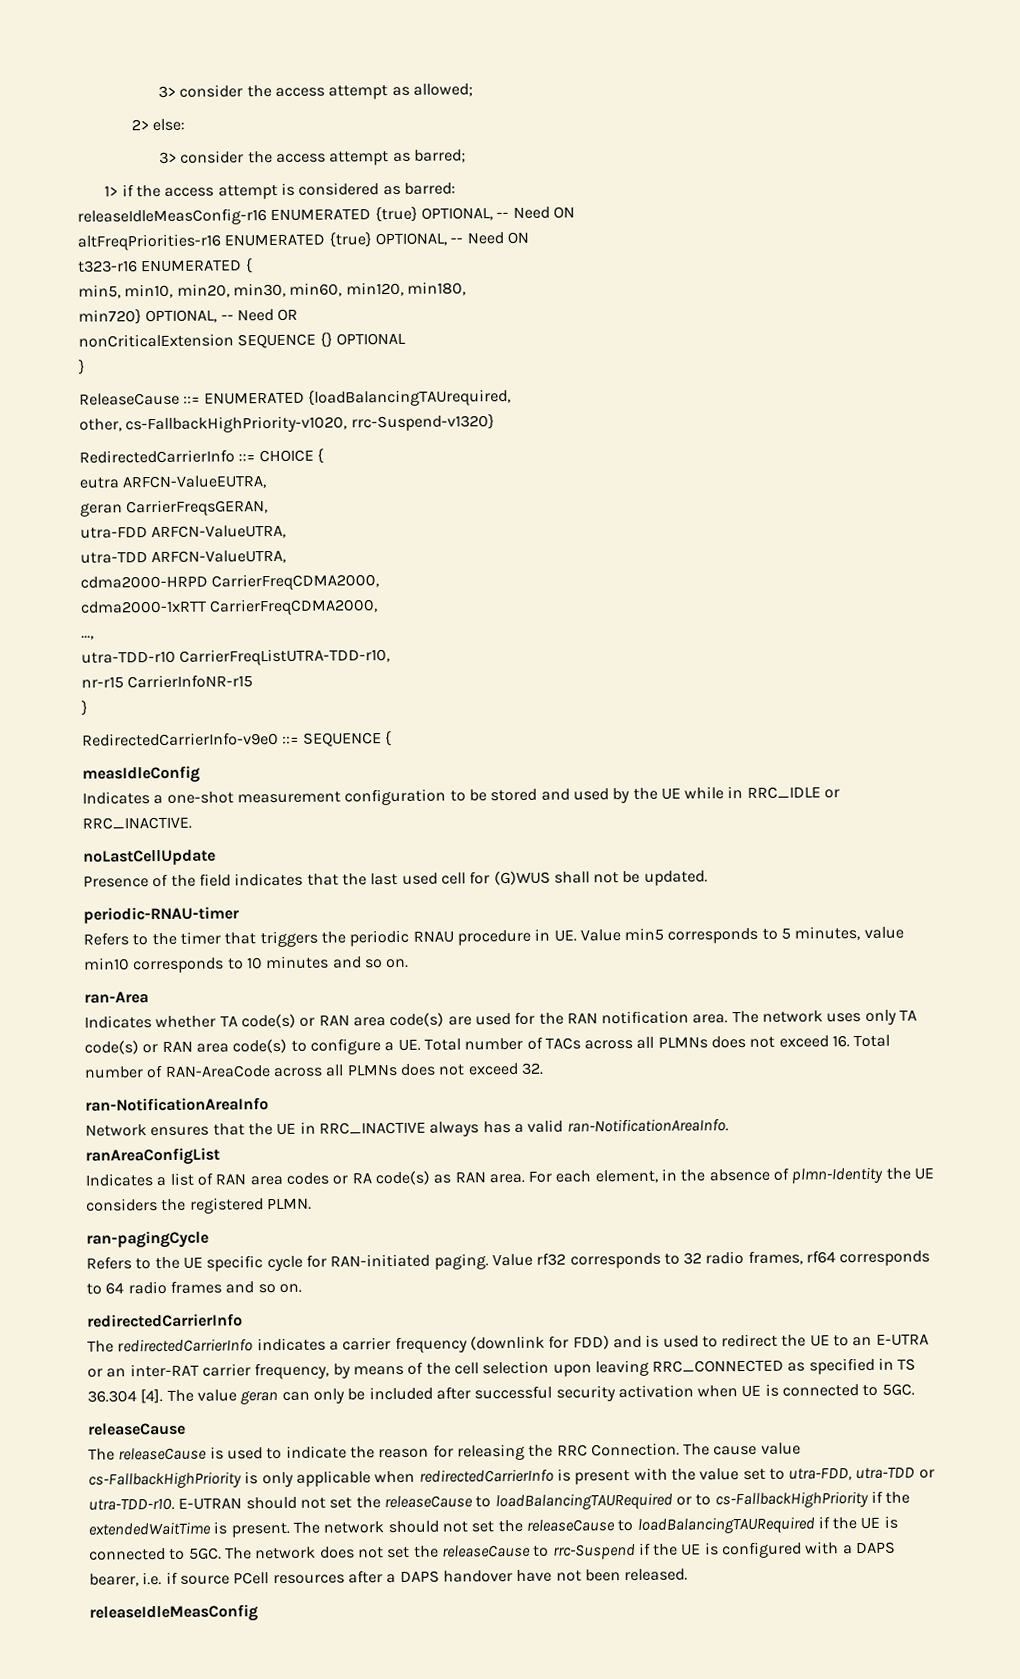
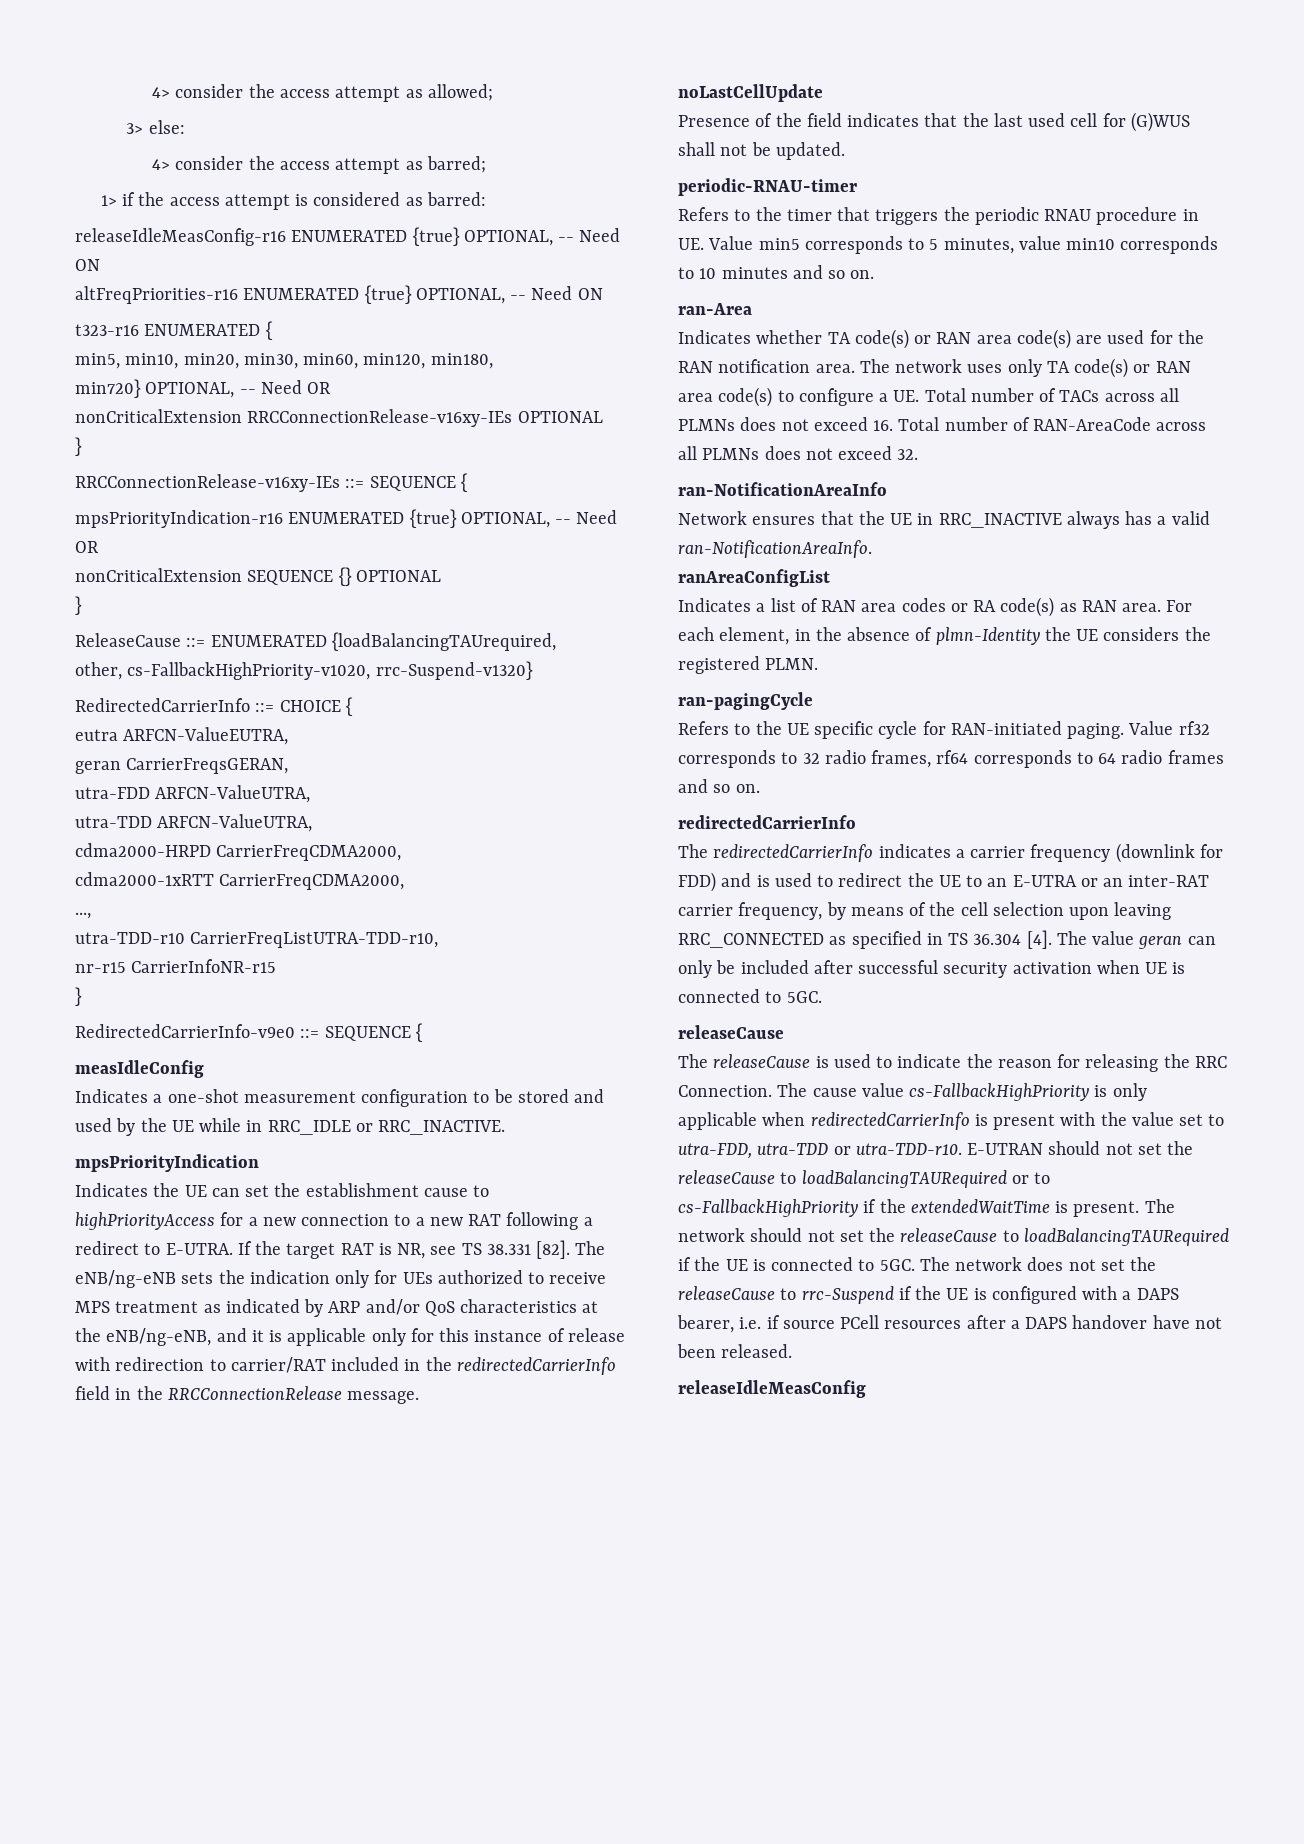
[158,85,177,98] 3> -> [152,87,171,98] 4>
[130,119,149,131] 2> -> [126,123,144,134] 3>
[159,151,178,164] 3> -> [152,159,171,170] 4>
(299, 314) none -> [75,409,603,427] [75,437,82,456] [75,473,468,492] [75,509,618,528] [75,541,99,553] // nonCriticalExtension RRCConnectionRelease-v16xy-IEs OPTIONAL // } // RRCConnectionRelease-v16xy-IEs ::= SEQUENCE { // mpsPriorityIndication-r16 ENUMERATED {true} OPTIONAL, -- Need OR
(192, 823) none -> [75,1154,259,1172] [75,1183,490,1197] [75,1212,593,1230] [75,1240,606,1259] [75,1270,607,1288] [75,1299,599,1317] [75,1328,625,1346] [75,1357,616,1375] [75,1386,420,1404] // mpsPriorityIndication // Indicates the UE can set the establishment cause to highPriorityAccess for a new connection to a new RAT following a redirect to E-UTRA. If the target RAT is NR, see TS 38.331 [82]. The eNB/ng-eNB sets the indication only for UEs authorized to receive MPS treatment as indicated by ARP and/or QoS characteristics at the eNB/ng-eNB, and it is applicable only for this instance of release with redirection to carrier/RAT included in the redirectedCarrierInfo field in the RRCConnectionRelease message.

